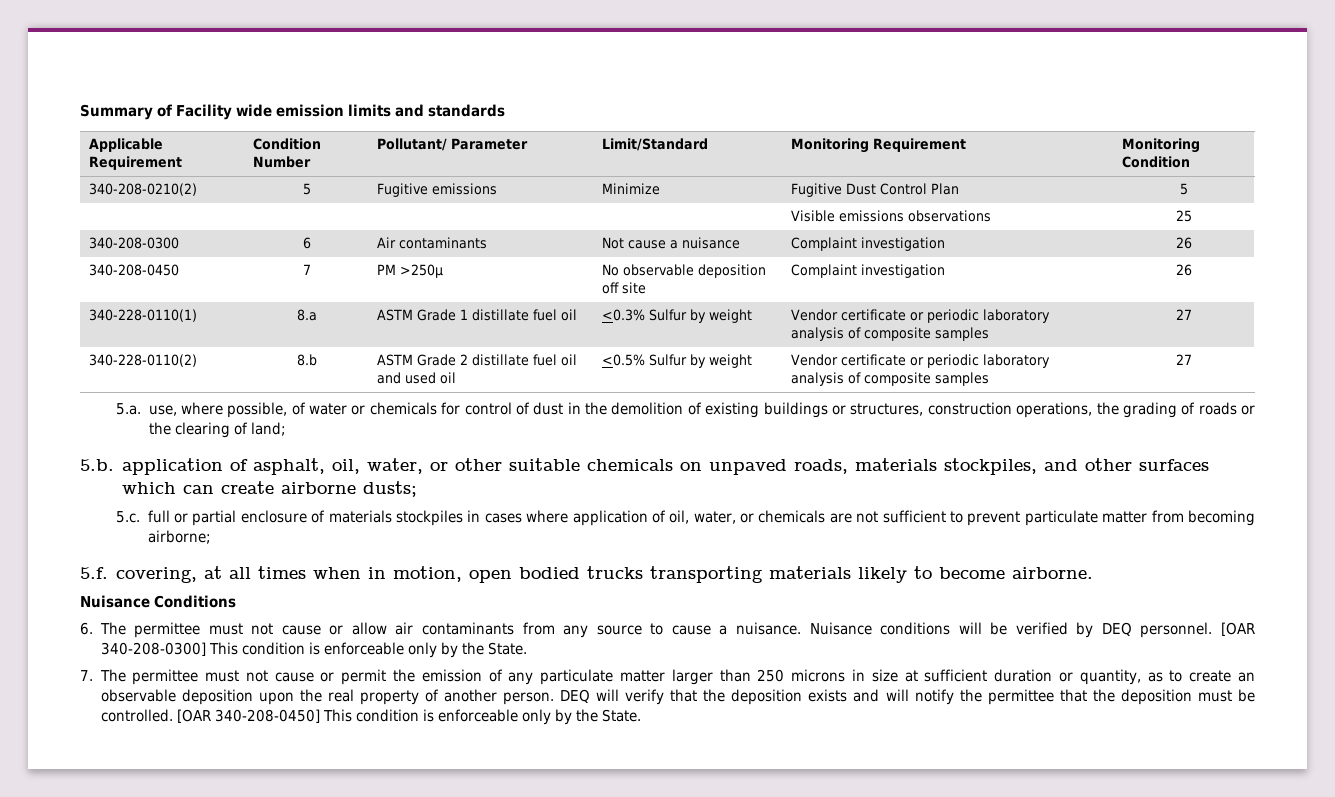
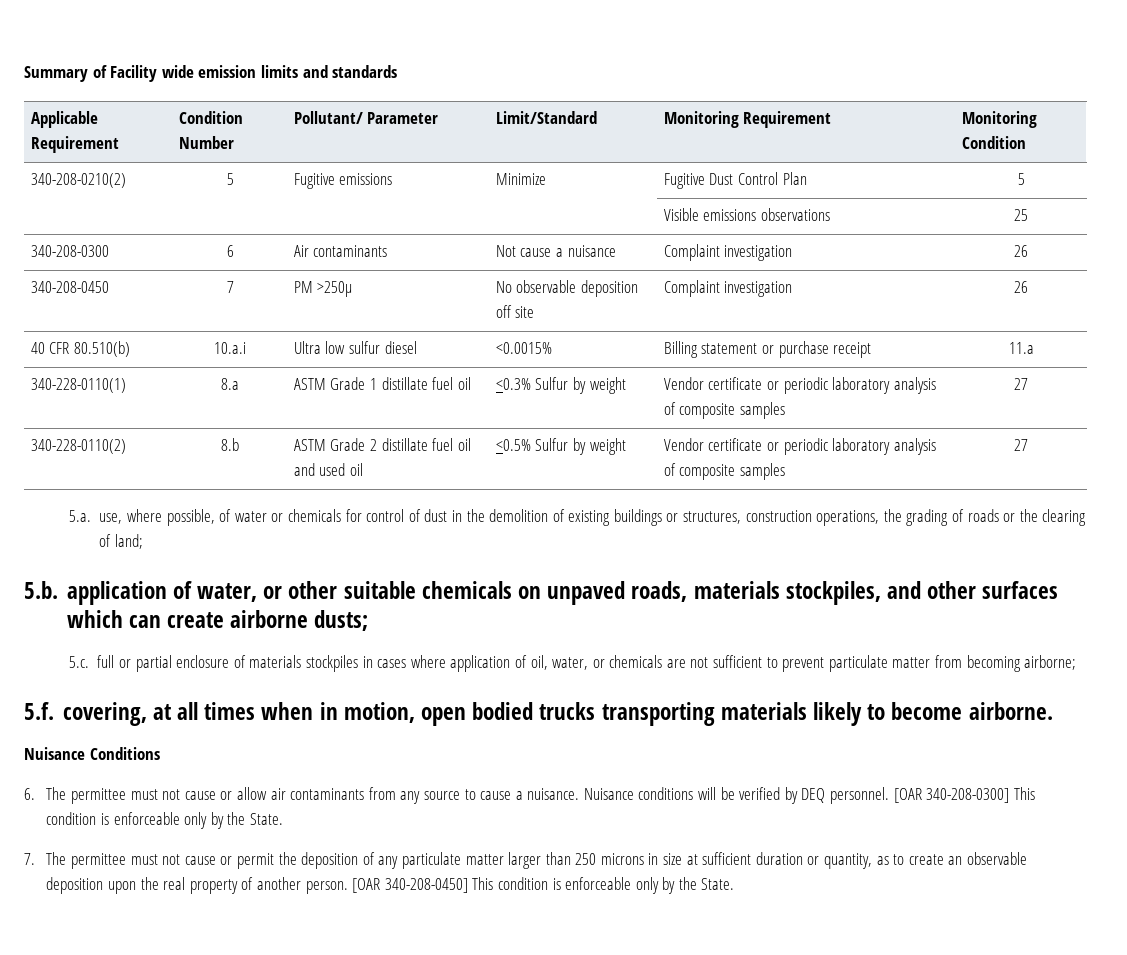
(1192, 270) none -> [30,341,131,357] [214,342,246,354] [293,341,417,354] [495,342,552,354] [663,341,872,358] [1008,342,1034,354] // 40 CFR 80.510(b) | 10.a.i | Ultra low sulfur diesel | <0.0015% | Billing statement or purchase receipt | 11.a
[252,458,360,475] asphalt, oil, -> (192, 590) none
[421,669,482,682] emission -> [301,852,359,869] deposition
[560,689,1255,705] [100,709,173,722] DEQ will verify that the deposition exists and will notify the permittee that the deposition must be controlled. -> (348, 887) none

